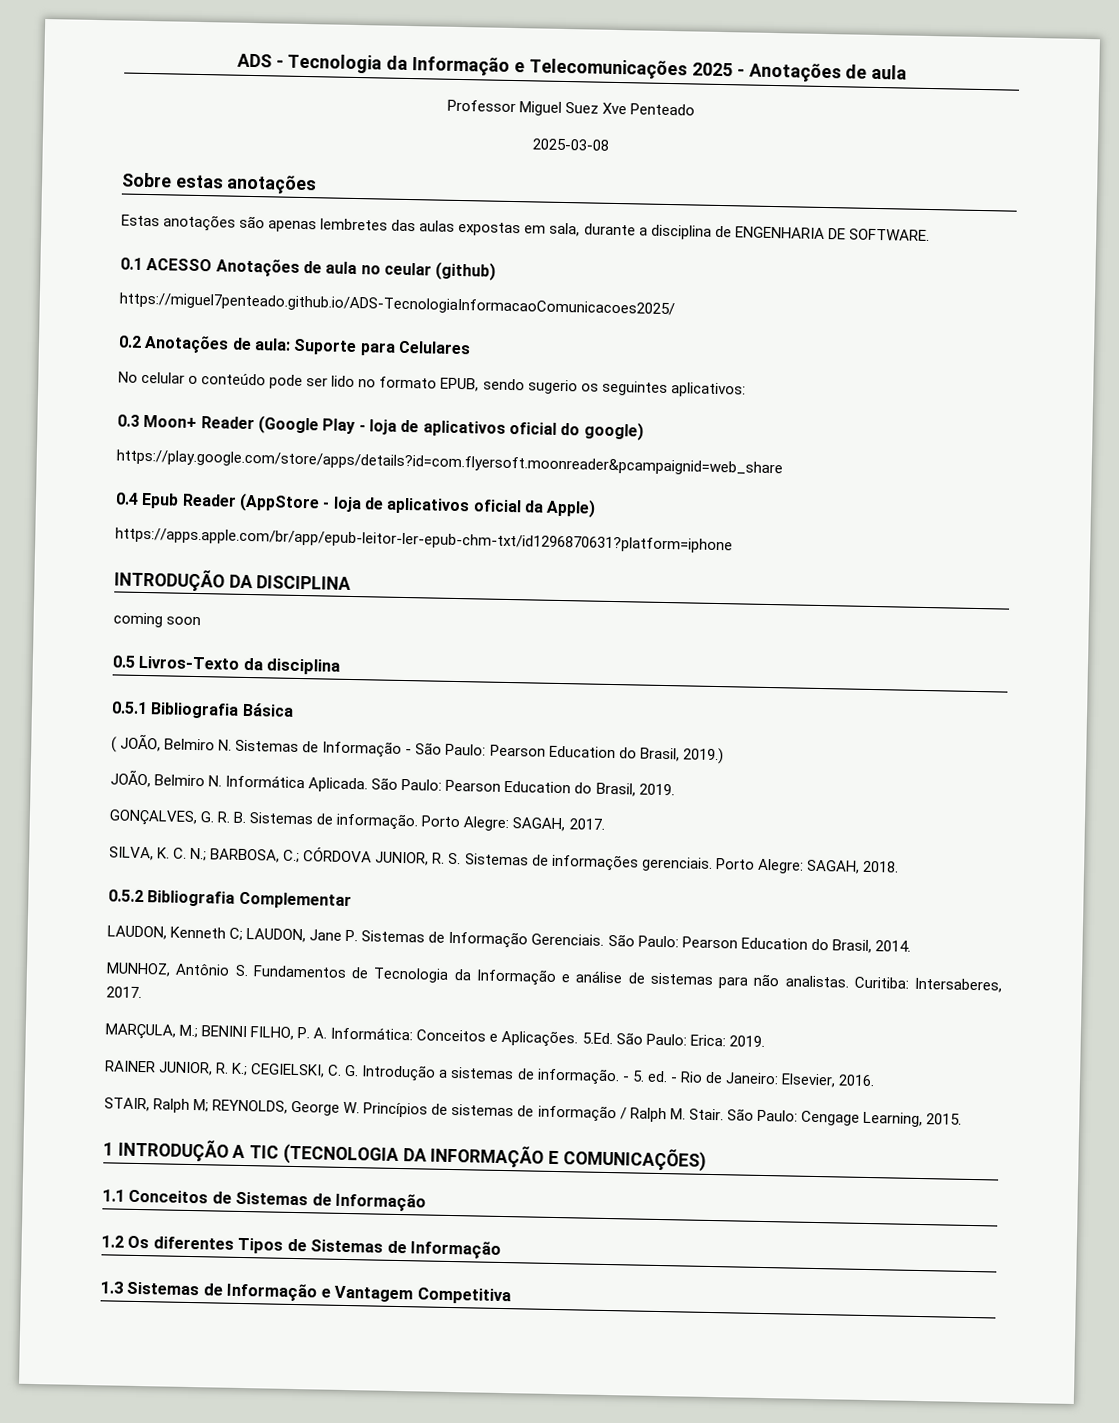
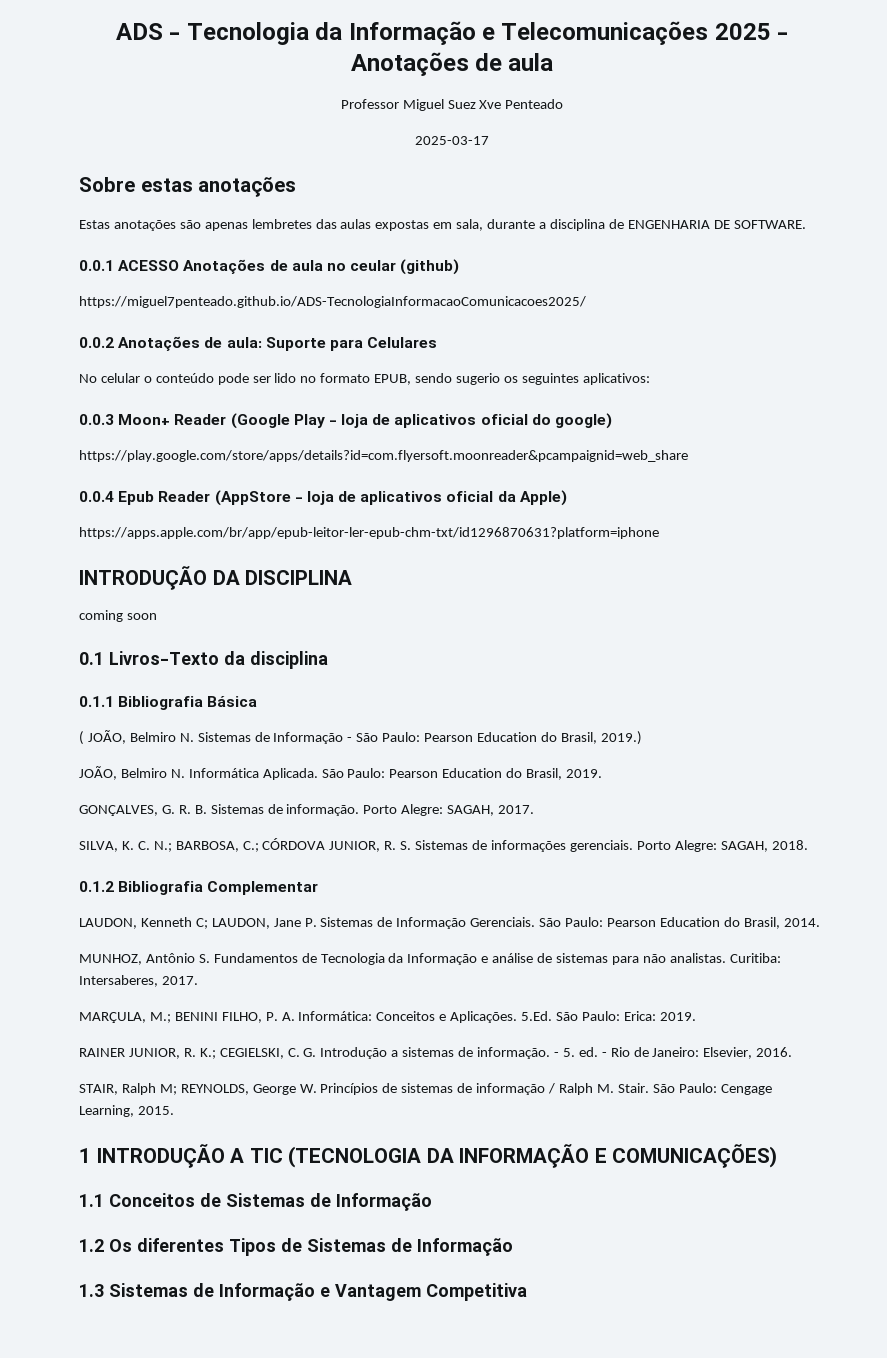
[531,138,609,151] 2025-03-08 -> [415,136,489,145] 2025-03-17
[120,257,143,270] 0.1 -> [79,260,114,271] 0.0.1
[118,335,142,348] 0.2 -> [79,337,114,348] 0.0.2
[117,414,140,427] 0.3 -> [79,414,114,425] 0.0.3
[115,492,139,505] 0.4 -> [79,491,114,502] 0.0.4
[112,655,135,668] 0.5 -> [79,652,104,665] 0.1
[111,701,148,715] 0.5.1 -> [79,696,114,707] 0.1.1
[108,889,144,903] 0.5.2 -> [79,881,114,892] 0.1.2

